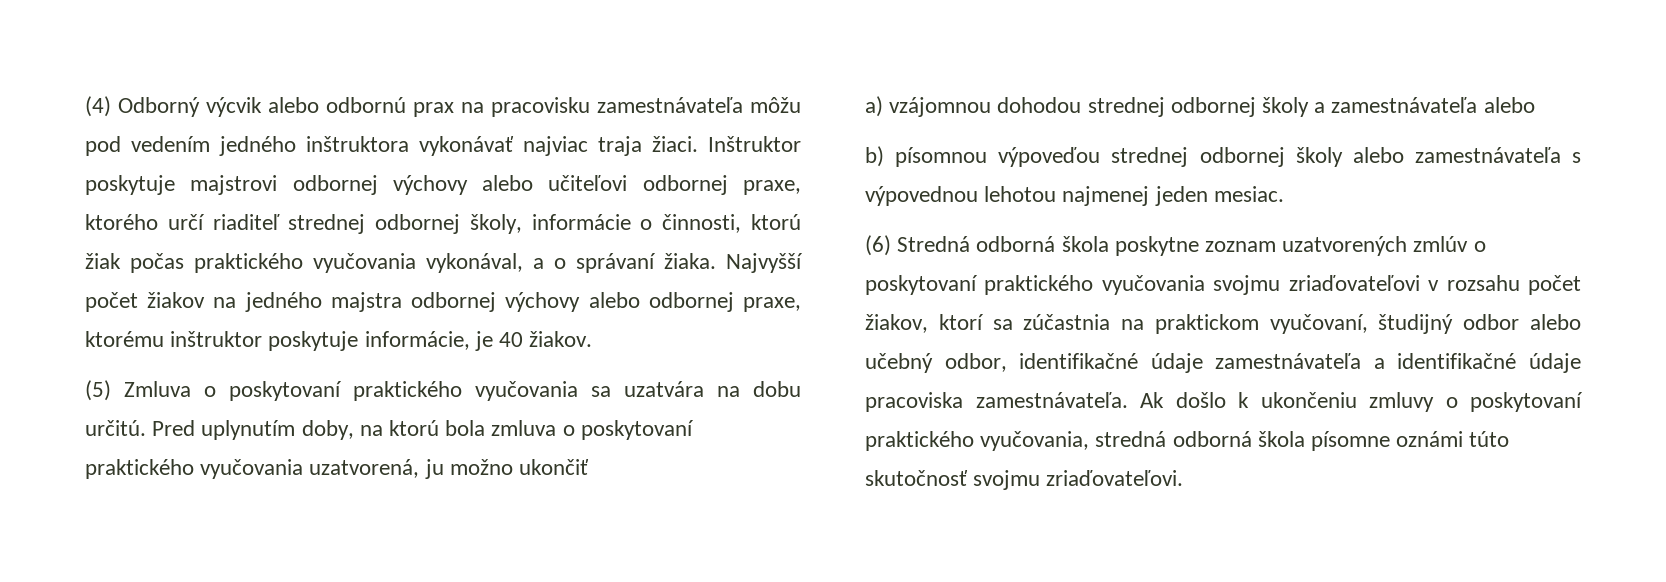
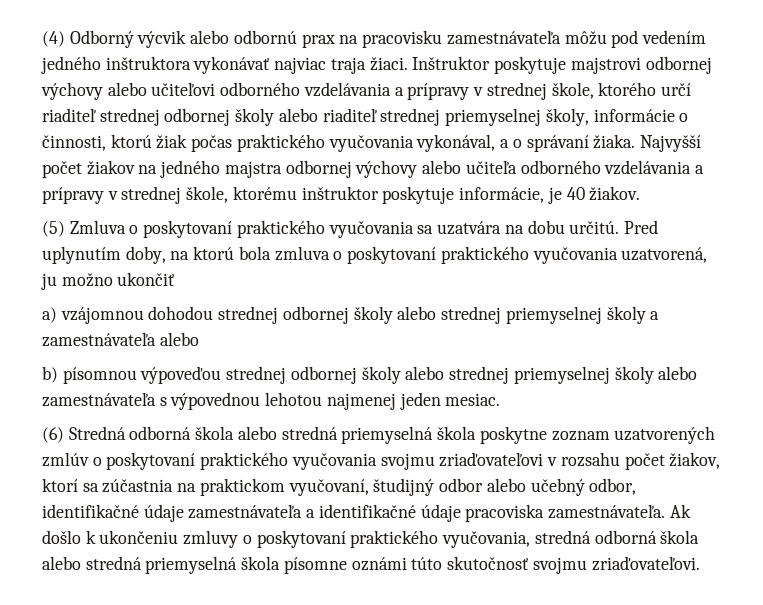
[642,175,801,195] odbornej praxe, -> [220,82,594,100] odborného vzdelávania a prípravy v strednej škole,
(461, 224) none -> [235,108,542,126] školy alebo riaditeľ strednej priemyselnej
[648,292,801,312] odbornej praxe, -> [465,160,704,175] [42,186,229,204] učiteľa odborného vzdelávania a prípravy v strednej škole,
(1310, 107) none -> [397,306,646,324] alebo strednej priemyselnej školy
(1404, 155) none -> [449,366,698,384] strednej priemyselnej školy alebo
(1109, 244) none -> [237,426,477,444] alebo stredná priemyselná škola
(1305, 439) none -> [42,556,281,574] alebo stredná priemyselná škola

